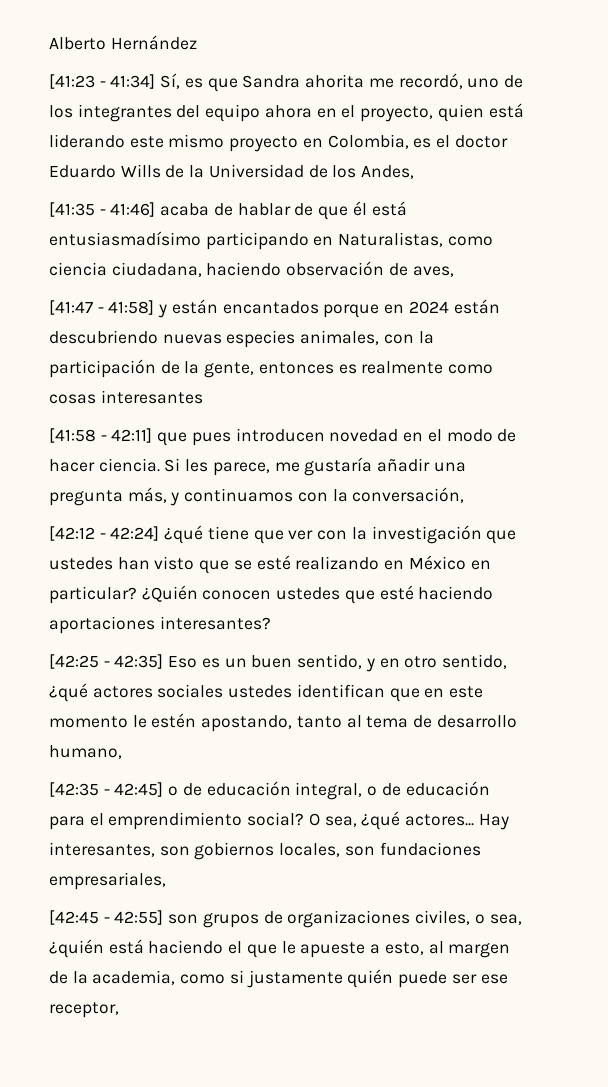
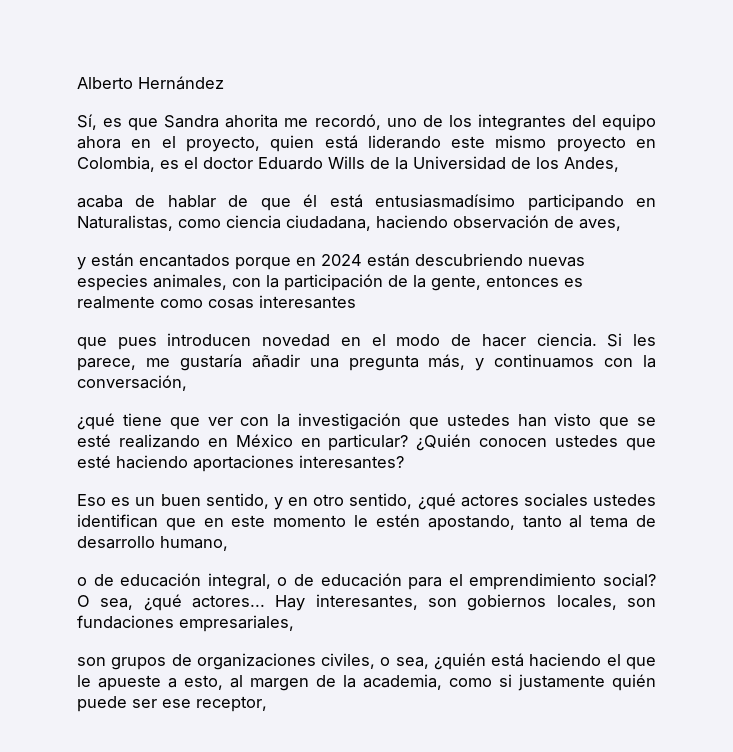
[49,74,156,89] [41:23 - 41:34] -> (224, 83) none
[49,202,156,217] [41:35 - 41:46] -> (619, 164) none
[49,300,155,315] [41:47 - 41:58] -> (621, 225) none
[49,428,153,443] [41:58 - 42:11] -> (356, 302) none
[49,526,160,541] [42:12 - 42:24] -> (187, 383) none
[49,654,164,669] [42:25 - 42:35] -> (404, 462) none
[49,782,164,797] [42:35 - 42:45] -> (228, 543) none
[49,910,164,925] [42:45 - 42:55] -> (294, 623) none

